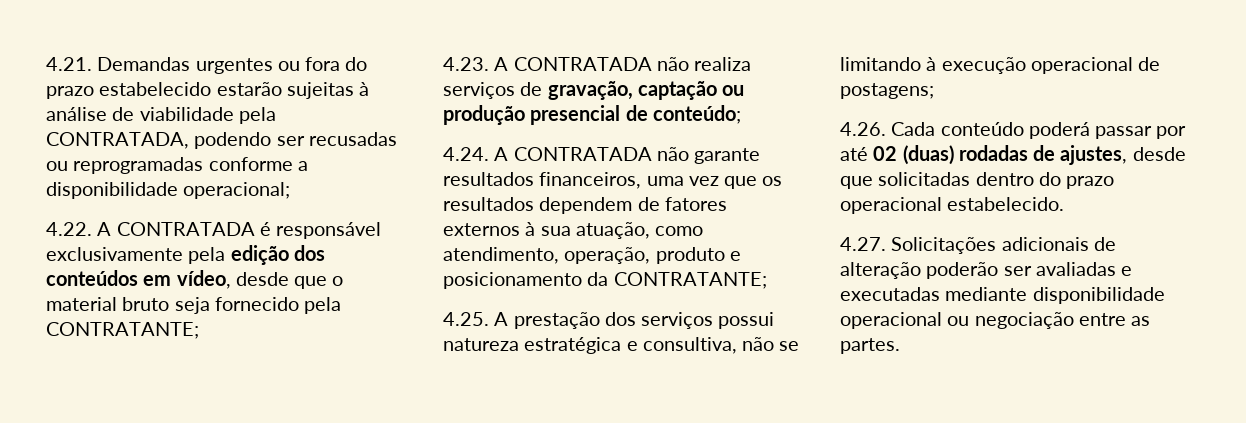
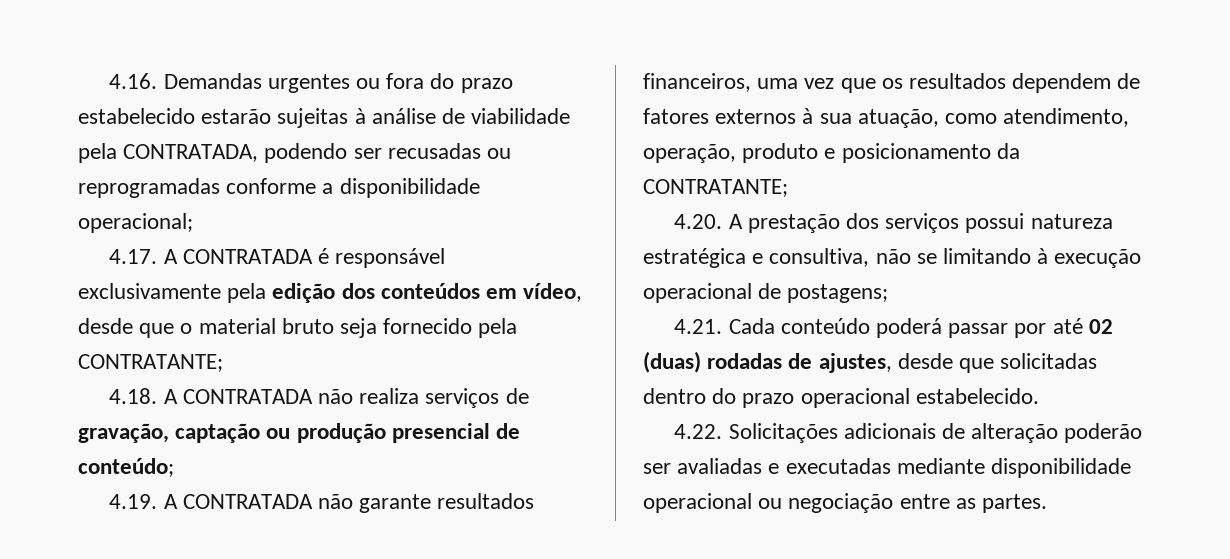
[46,57,92,71] 4.21. -> [109,73,158,89] 4.16.
[46,222,92,236] 4.22. -> [109,249,158,264] 4.17.
[443,57,489,71] 4.23. -> [109,388,158,404] 4.18.
[443,147,489,161] 4.24. -> [109,494,158,509] 4.19.
[443,312,489,326] 4.25. -> [674,214,723,229] 4.20.
[840,122,886,136] 4.26. -> [674,319,723,334] 4.21.
[840,237,886,251] 4.27. -> [674,424,723,439] 4.22.

